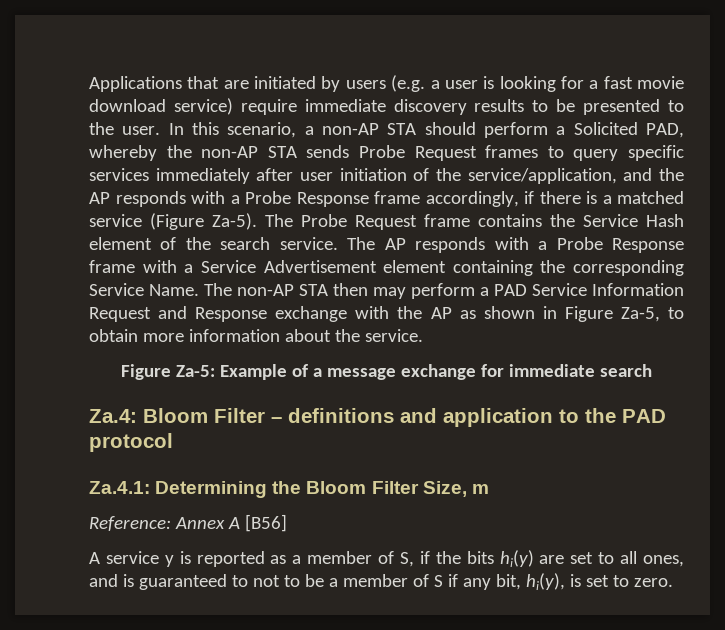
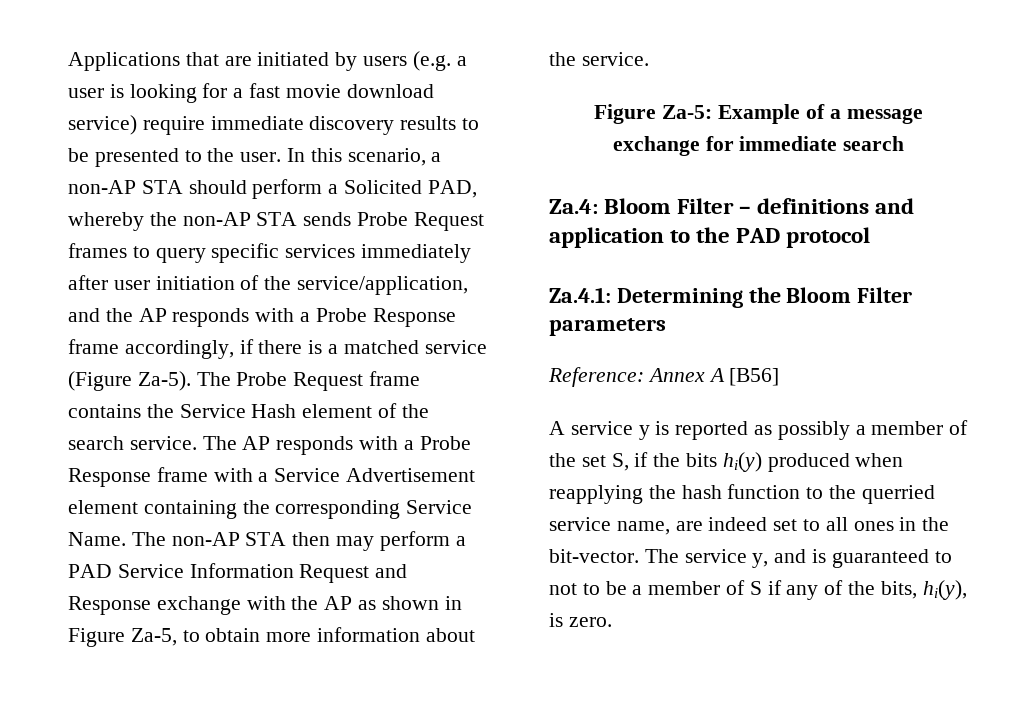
[422,481,489,497] Size, m -> [549,318,666,336] parameters
[292,551,395,564] a member of -> [777,420,969,440] [549,453,606,467] possibly a member of the set
[539,551,685,567] are set to all ones, -> [767,453,904,472] [549,484,935,504] [549,517,950,535] [549,549,769,568] produced when reapplying the hash function to the querried service name, are indeed set to all ones in the bit-vector. The service y,
[495,573,629,590] bit, hi(y), is set to -> [824,580,967,600] [549,613,563,627] of the bits, hi(y), is

